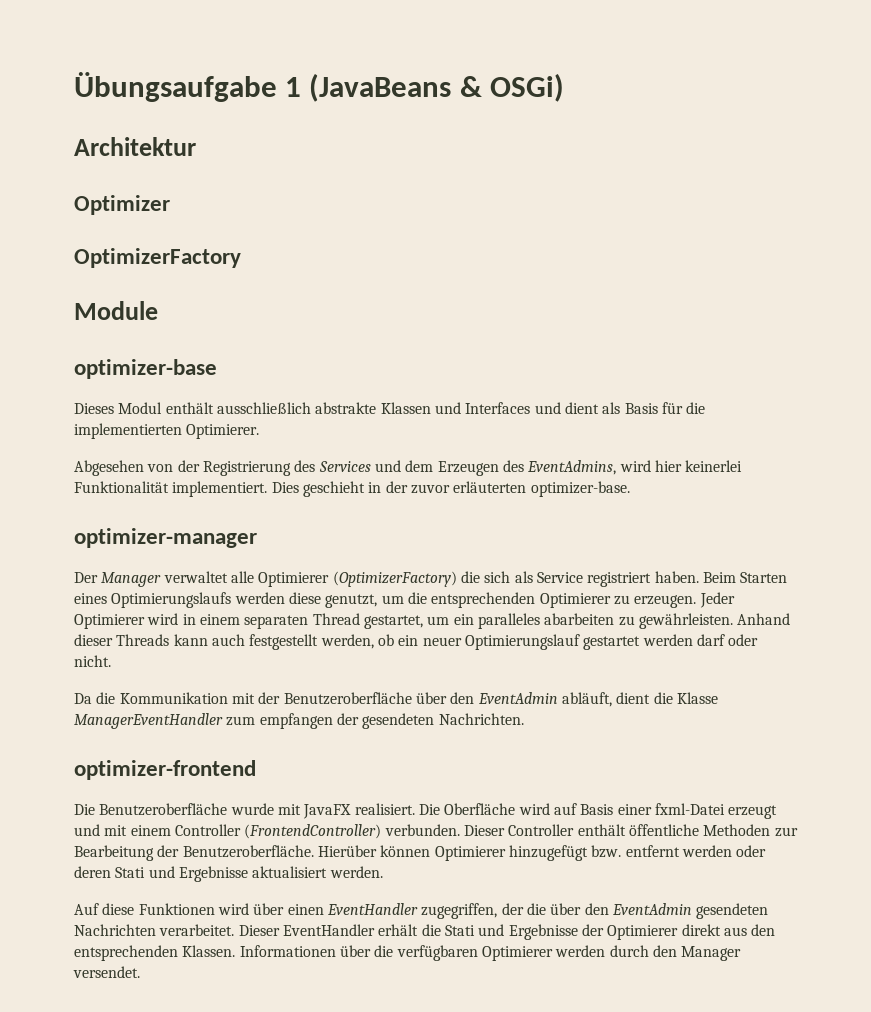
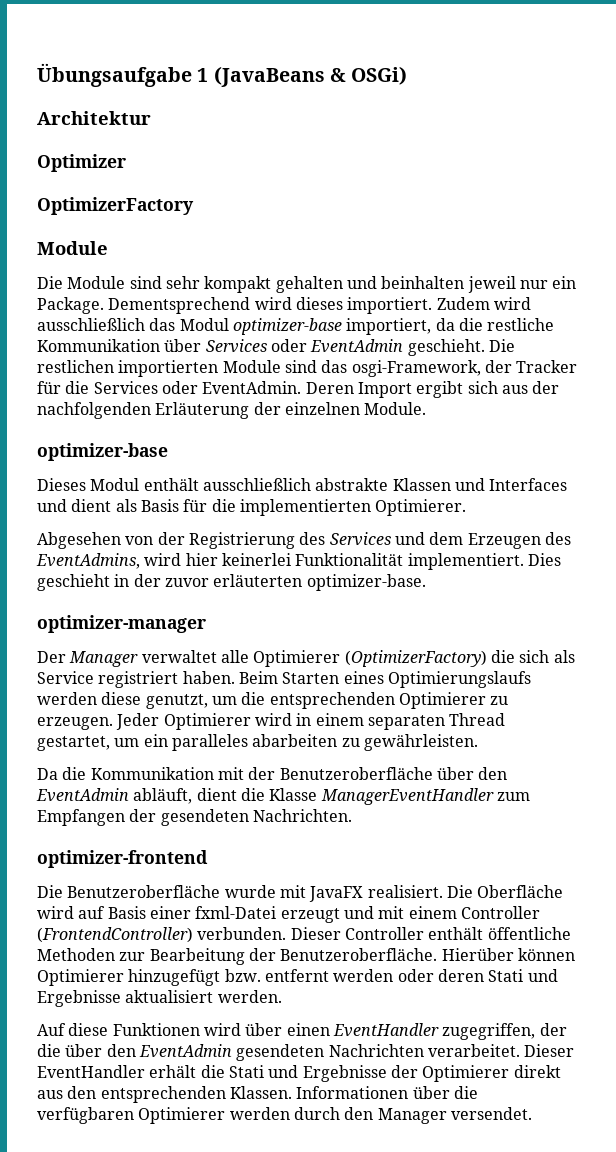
(158, 310) none -> [37,276,577,293] [37,297,531,314] [37,318,555,335] [37,339,515,356] [37,360,578,377] [37,381,560,398] [37,402,427,419] // Die Module sind sehr kompakt gehalten und beinhalten jeweil nur ein Package. Dementsprechend wird dieses importiert. Zudem wird ausschließlich das Modul optimizer-base importiert, da die restliche Kommunikation über Services oder EventAdmin geschieht. Die restlichen importierten Module sind das osgi-Framework, der Tracker für die Services oder EventAdmin. Deren Import ergibt sich aus der nachfolgenden Erläuterung der einzelnen Module.
[737,613,791,625] [74,634,759,650] [74,655,111,667] Anhand dieser Threads kann auch festgestellt werden, ob ein neuer Optimierungslauf gestartet werden darf oder nicht. -> (478, 742) none
[259,713,333,729] empfangen -> [37,809,125,826] Empfangen

